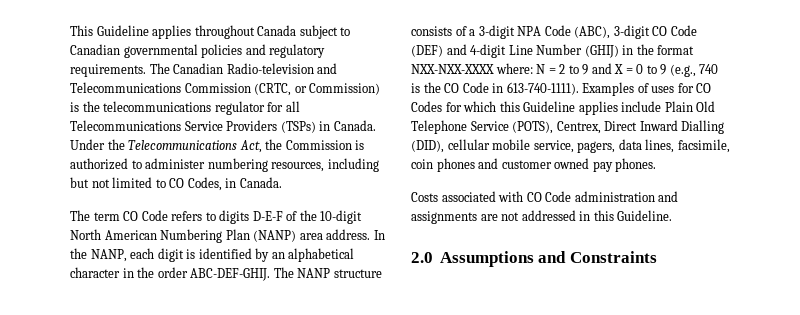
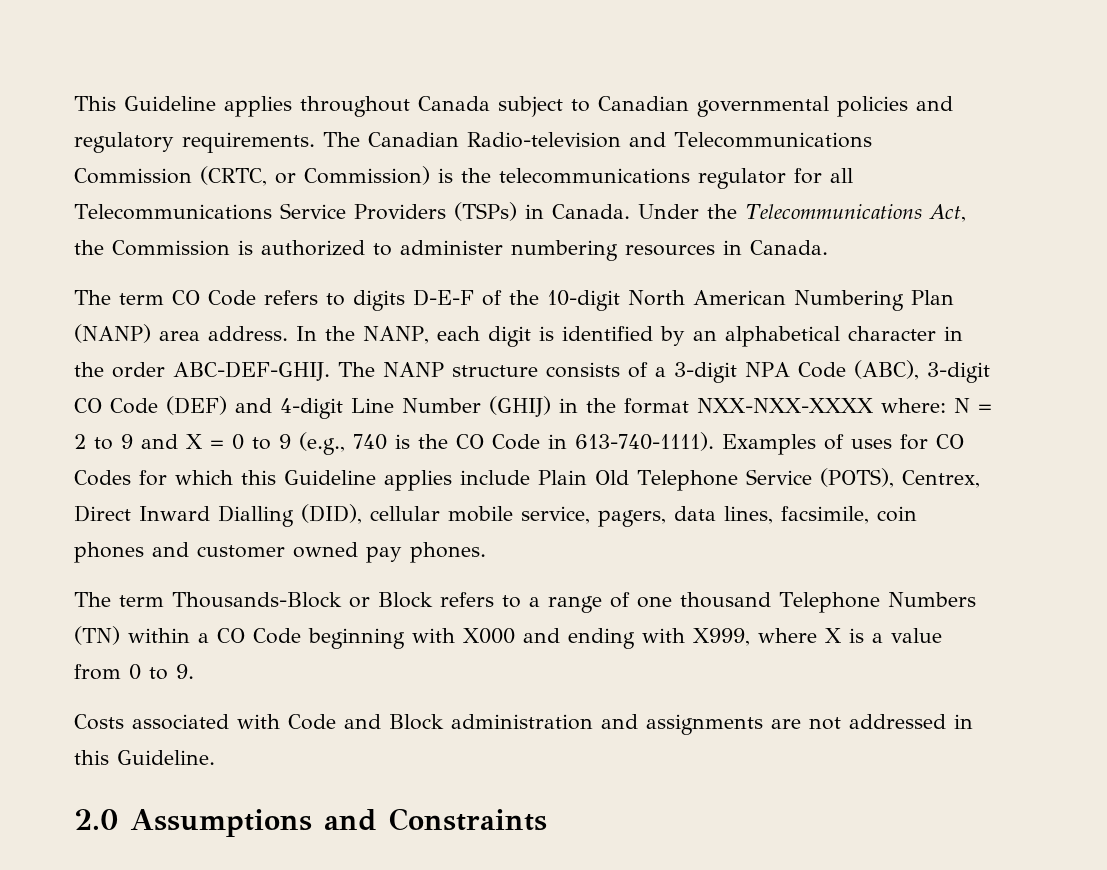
[271,158,379,172] [70,177,222,191] resources, including but not limited to CO Codes, -> [625,244,715,256] resources
(657, 165) none -> [74,592,976,613] [74,626,942,649] [74,664,194,680] // The term Thousands-Block or Block refers to a range of one thousand Telephone Numbers (TN) within a CO Code beginning with X000 and ending with X999, where X is a value from 0 to 9.
[526,191,572,202] CO Code -> [288,714,444,730] Code and Block

